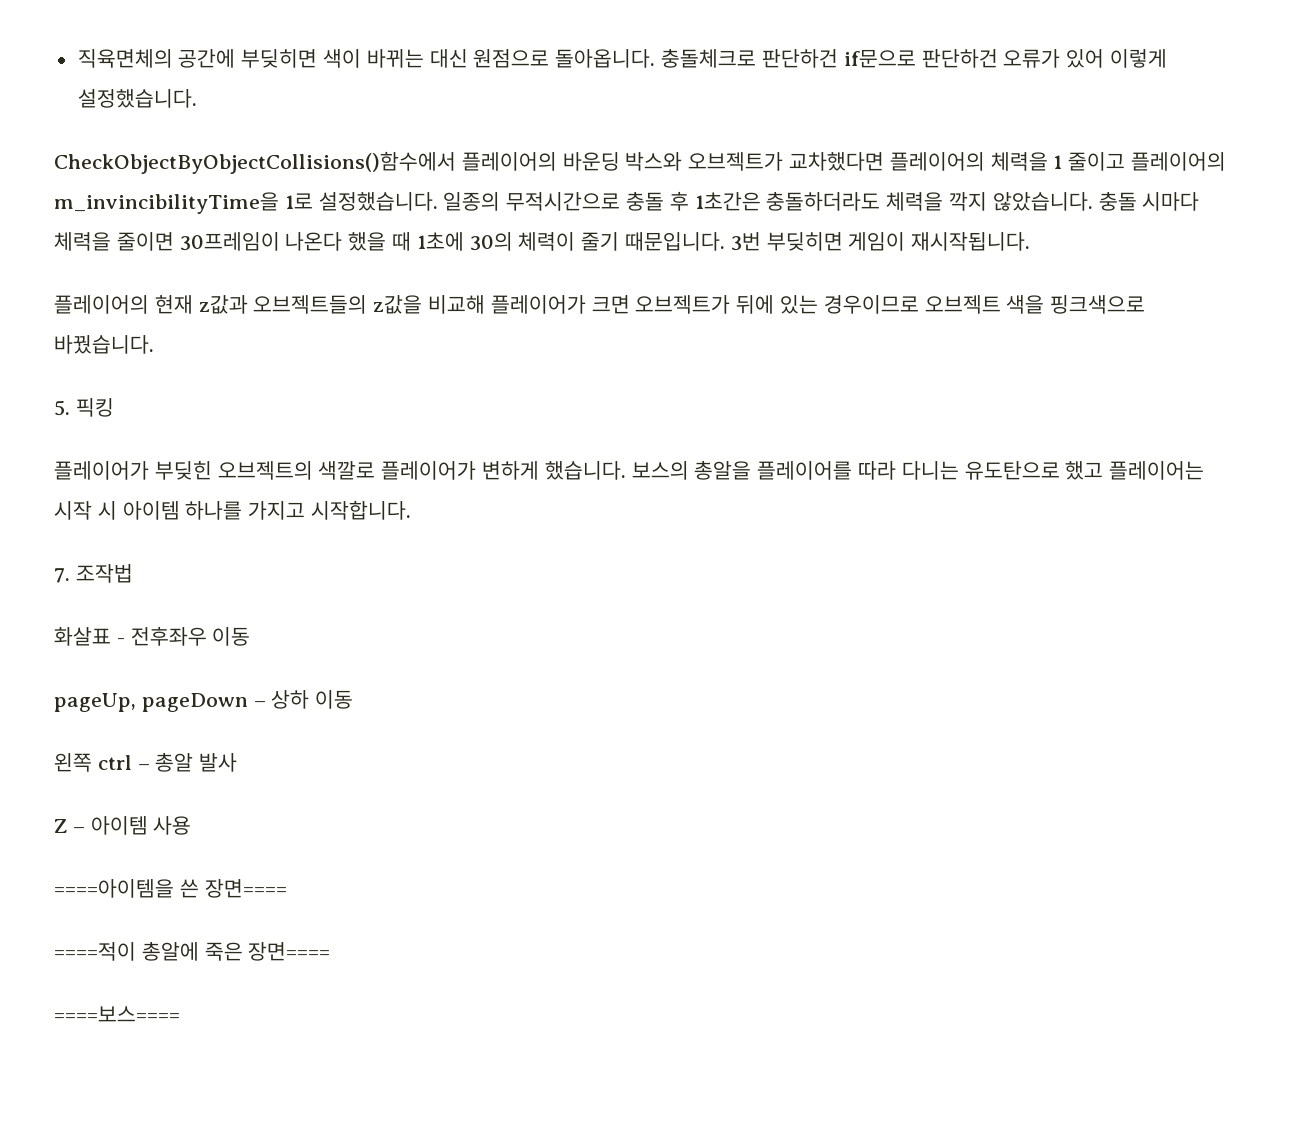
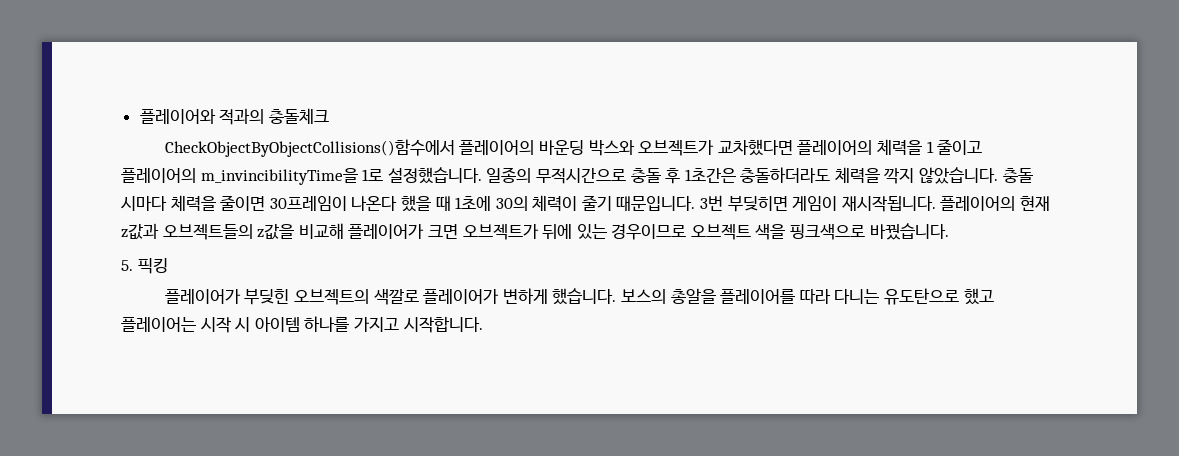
[77,49,1167,68] [77,89,197,108] 직육면체의 공간에 부딪히면 색이 바뀌는 대신 원점으로 돌아옵니다. 충돌체크로 판단하건 if문으로 판단하건 오류가 있어 이렇게 설정했습니다. -> [139,108,329,125] 플레이어와 적과의 충돌체크
(1031, 241) // -> (936, 204) none
[54,564,133,583] [54,626,251,646] [54,690,354,712] [54,753,238,772] [54,816,192,835] [54,879,287,898] [54,942,331,961] [54,1006,180,1022] // 7. 조작법 // 화살표 - 전후좌우 이동 // pageUp, pageDown – 상하 이동 // 왼쪽 ctrl – 총알 발사 // Z – 아이템 사용 // ====아이템을 쓴 장면==== // ====적이 총알에 죽은 장면==== // ====보스==== -> (483, 324) none

